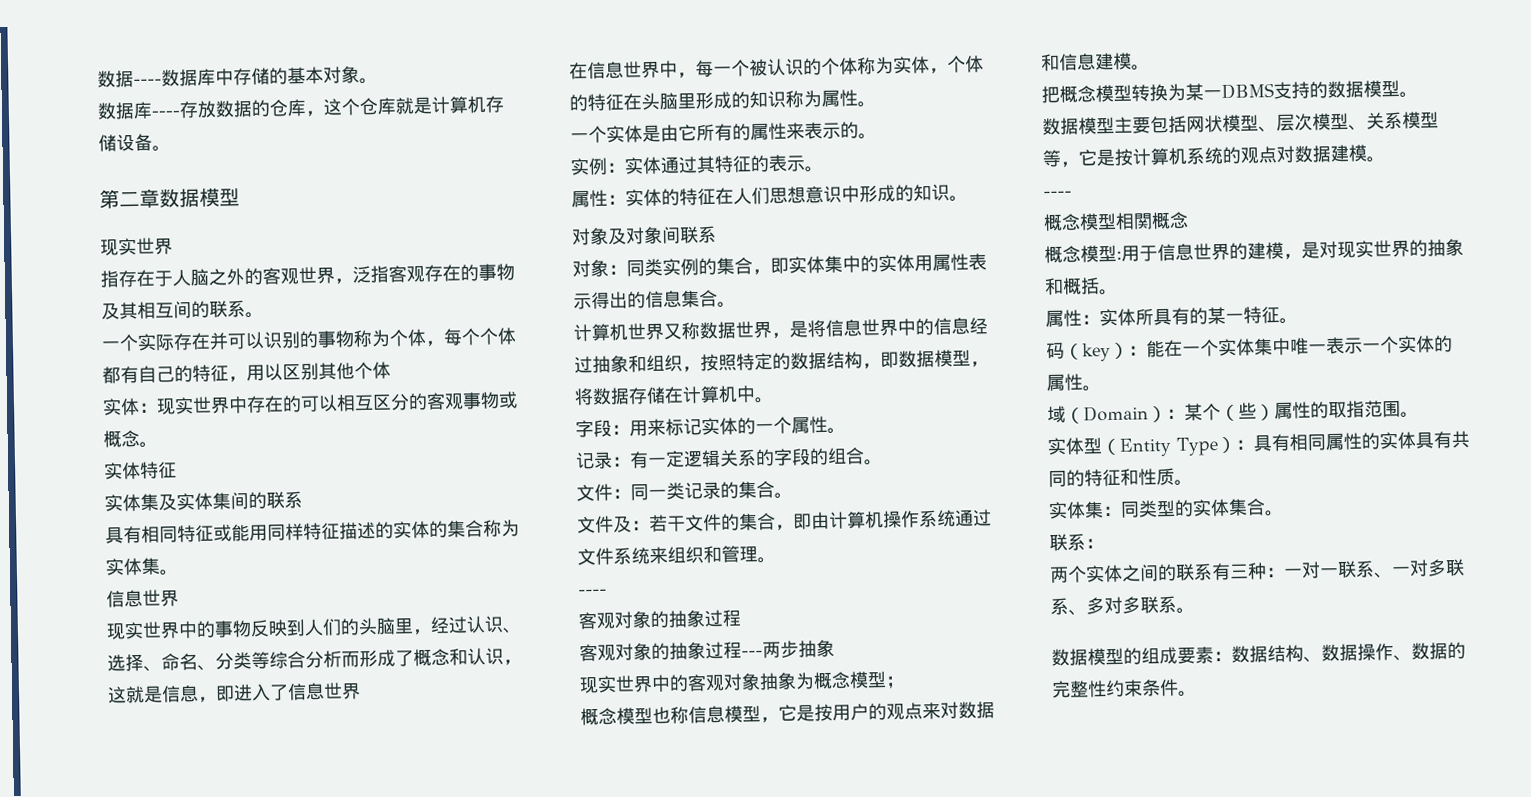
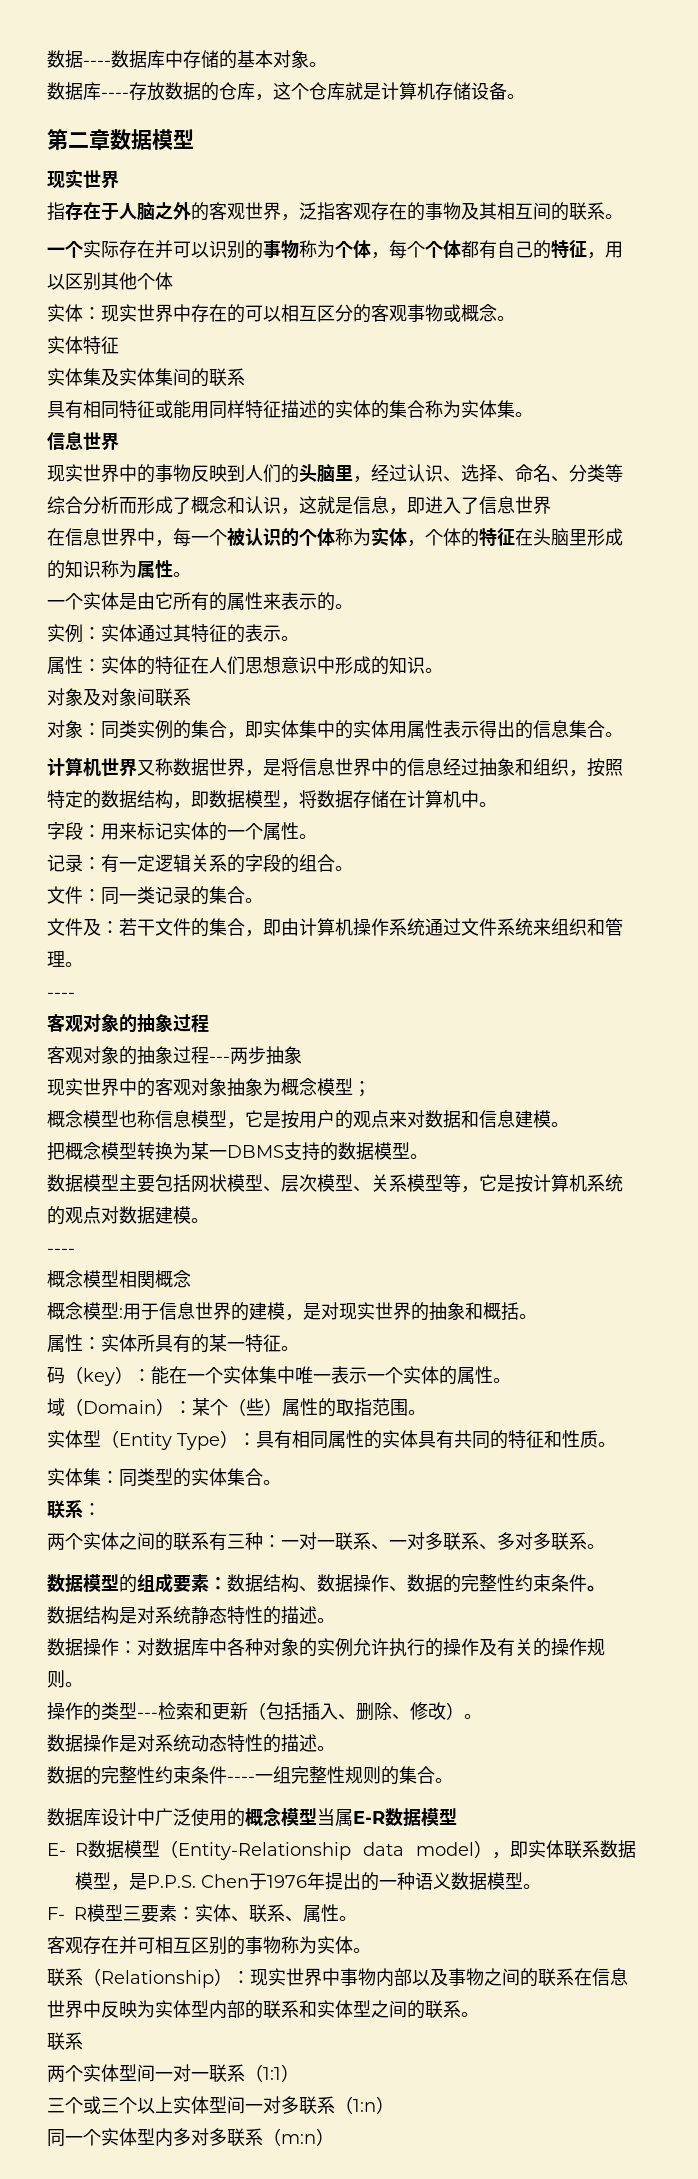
(1197, 693) none -> [47,1606,335,1625] [47,1638,605,1657] [47,1670,83,1688] [47,1702,482,1721] [47,1734,335,1753] [47,1766,453,1785] [47,1808,457,1827] [47,1840,636,1860] [75,1872,541,1891] [47,1904,357,1923] [47,1936,371,1955] [47,1968,628,1988] [47,2000,479,2019] [47,2032,83,2050] [47,2064,299,2082] [47,2096,394,2114] [47,2128,334,2147] // 数据结构是对系统静态特性的描述。 // 数据操作：对数据库中各种对象的实例允许执行的操作及有关的操作规则。 // 操作的类型---检索和更新（包括插入、删除、修改）。 // 数据操作是对系统动态特性的描述。 // 数据的完整性约束条件----一组完整性规则的集合。 // 数据库设计中广泛使用的概念模型当属E-R数据模型 // E- R数据模型（Entity-Relationship data model），即实体联系数据模型，是P.P.S. Chen于1976年提出的一种语义数据模型。 // F- R模型三要素：实体、联系、属性。 // 客观存在并可相互区别的事物称为实体。 // 联系（Relationship）：现实世界中事物内部以及事物之间的联系在信息世界中反映为实体型内部的联系和实体型之间的联系。 // 联系 // 两个实体型间一对一联系（1:1） // 三个或三个以上实体型间一对多联系（1:n） // 同一个实体型内多对多联系（m:n）

